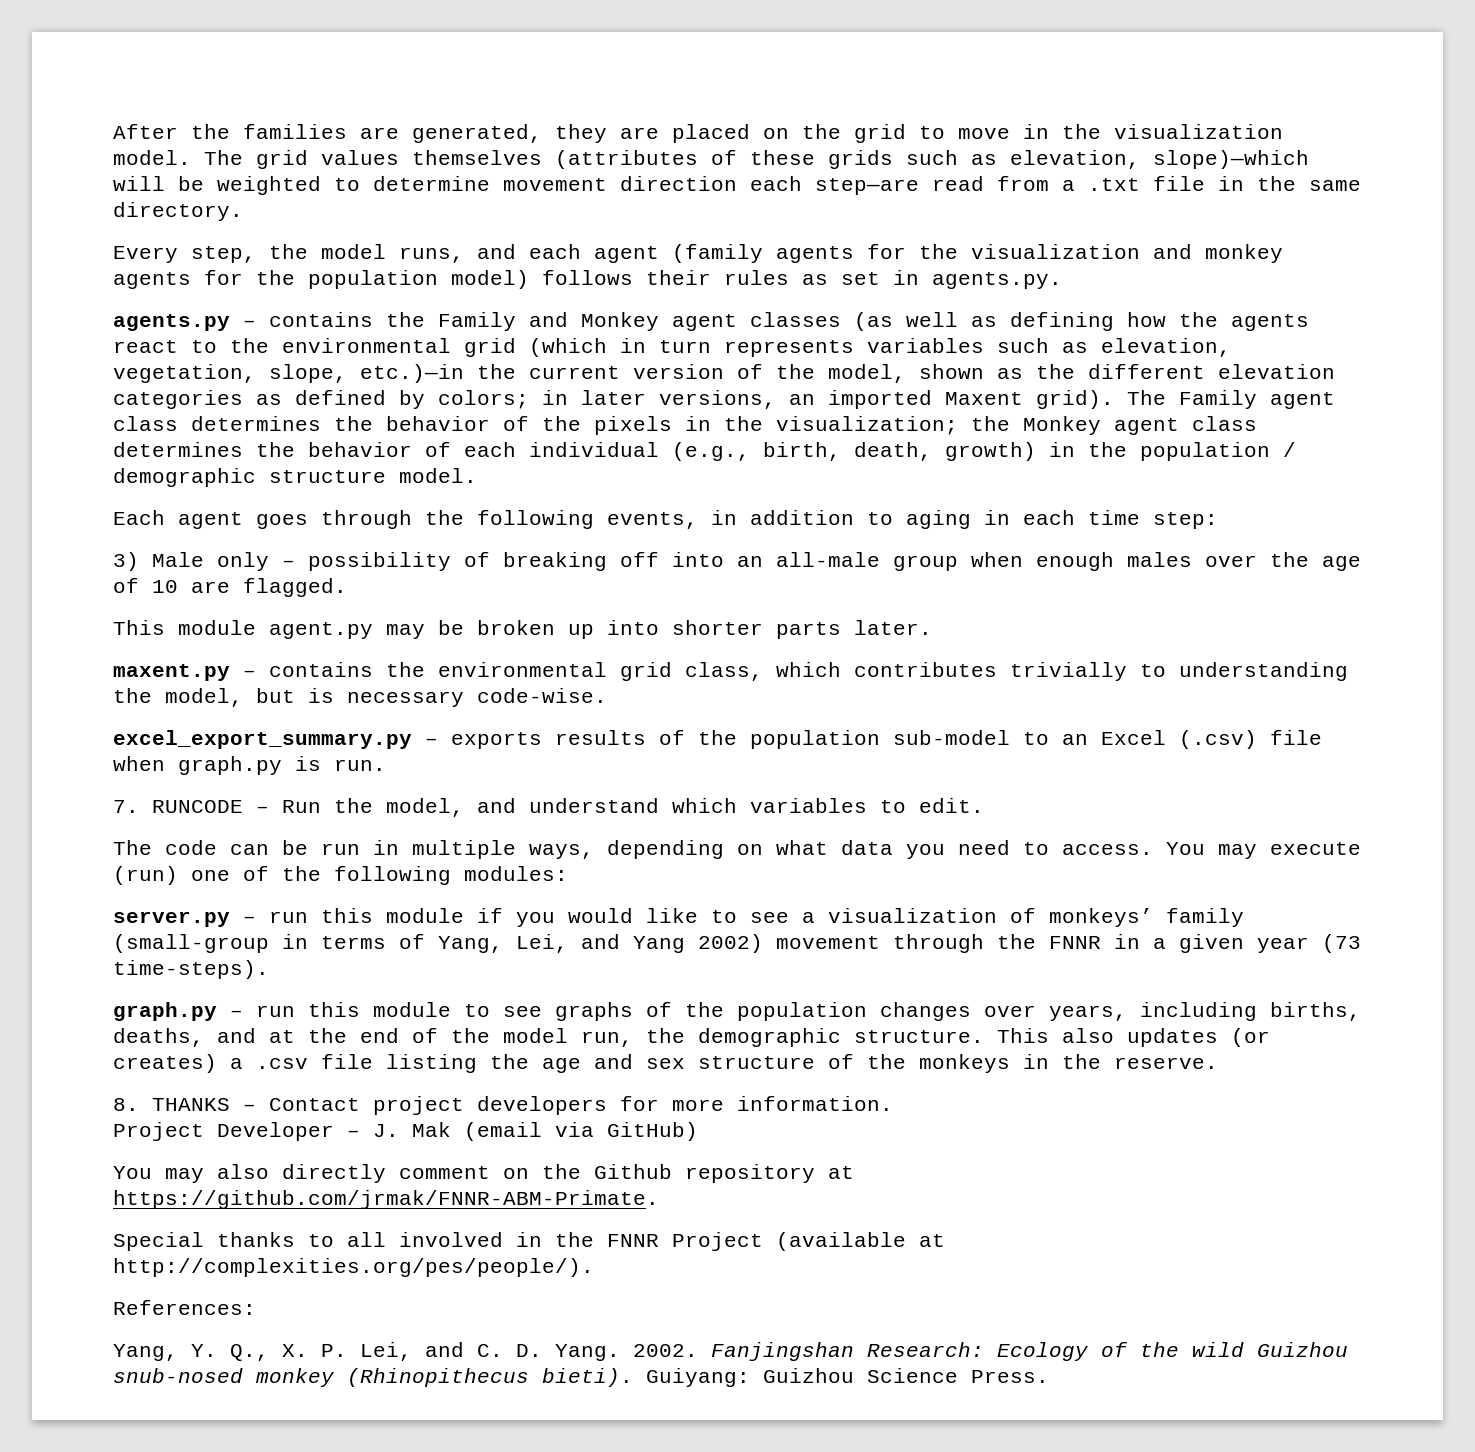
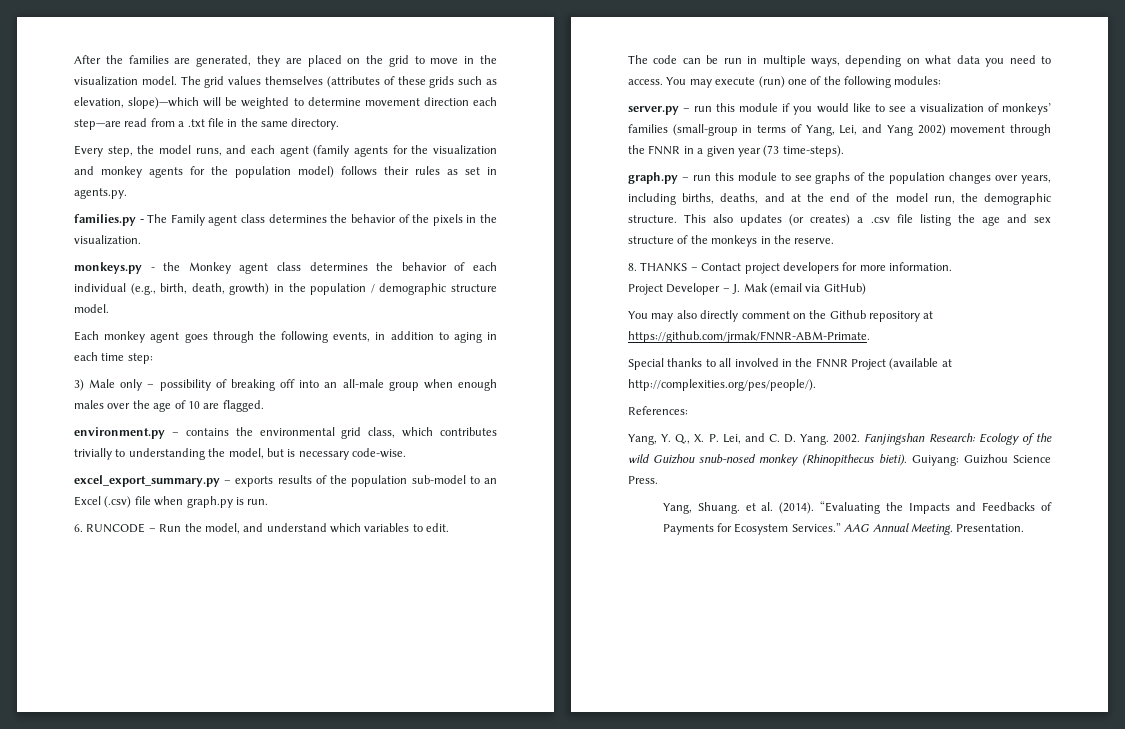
[113,312,1309,331] [113,338,1231,357] [113,364,1335,383] [113,390,1114,409] agents.py – contains the Family and Monkey agent classes (as well as defining how the agents react to the environmental grid (which in turn represents variables such as elevation, vegetation, slope, etc.)—in the current version of the model, shown as the different elevation categories as defined by colors; in later versions, an imported Maxent grid). -> [74,214,144,226] families.py -
[776,416,958,435] visualization; -> [74,235,141,245] [74,262,155,274] visualization. // monkeys.py -
(165, 517) none -> [104,331,146,343] monkey
[113,620,932,639] [113,664,230,681] This module agent.py may be broken up into shorter parts later. // maxent.py -> [74,427,165,439] environment.py
[113,800,139,813] 7. -> [74,524,83,532] 6.
[1166,908,1244,927] family -> [628,124,668,133] families
(1049, 1376) none -> [662,501,1052,514] [662,523,1025,535] // Yang, Shuang. et al. (2014). “Evaluating the Impacts and Feedbacks of Payments for Ecosystem Services.” AAG Annual Meeting. Presentation.

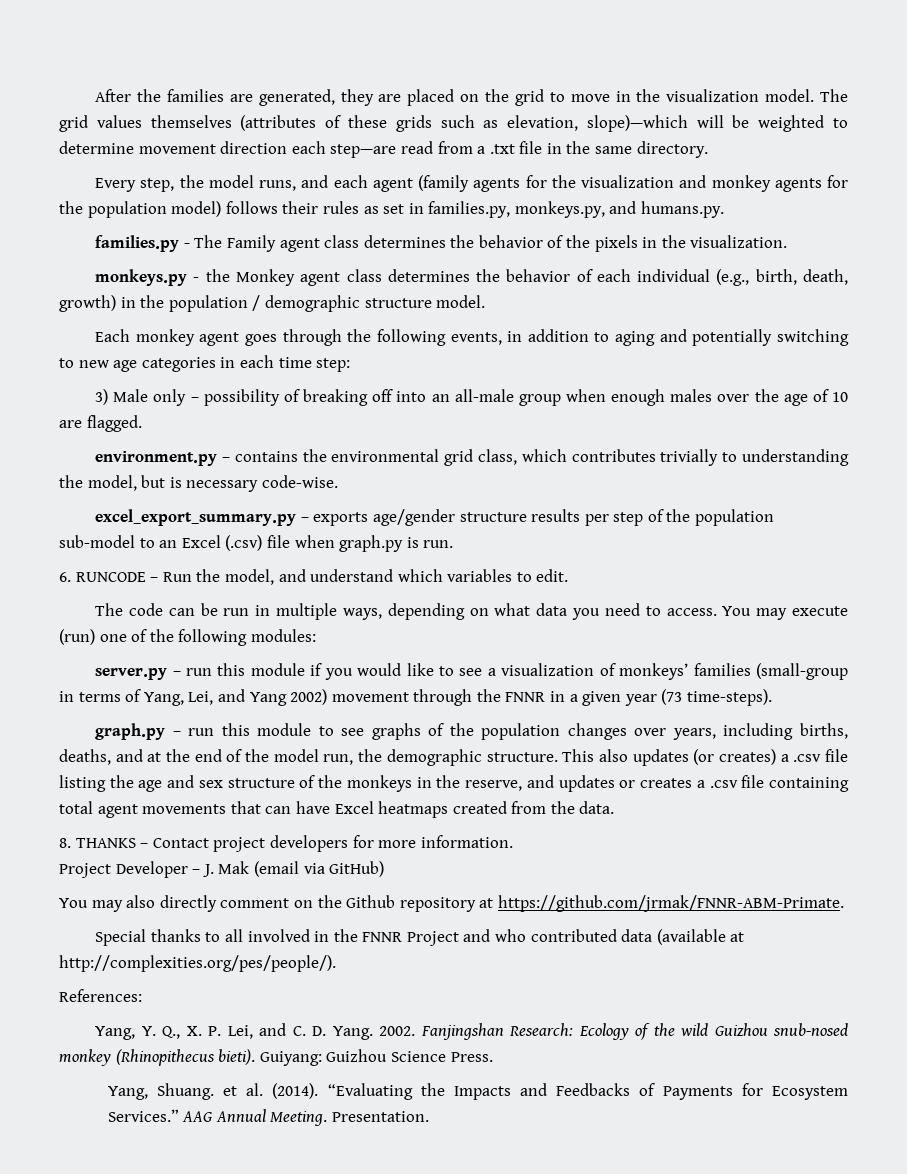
[74,188,127,199] agents.py. -> [428,201,725,218] families.py, monkeys.py, and humans.py.
(482, 337) none -> [659,329,849,346] [59,357,216,372] and potentially switching to new age categories
[277,475,312,484] results -> [372,509,644,526] age/gender structure results per step
[794,238,835,244] reserve. -> [465,775,849,792] [59,801,615,818] reserve, and updates or creates a .csv file containing total agent movements that can have Excel heatmaps created from the data.
(886, 364) none -> [463,929,653,942] and who contributed data

